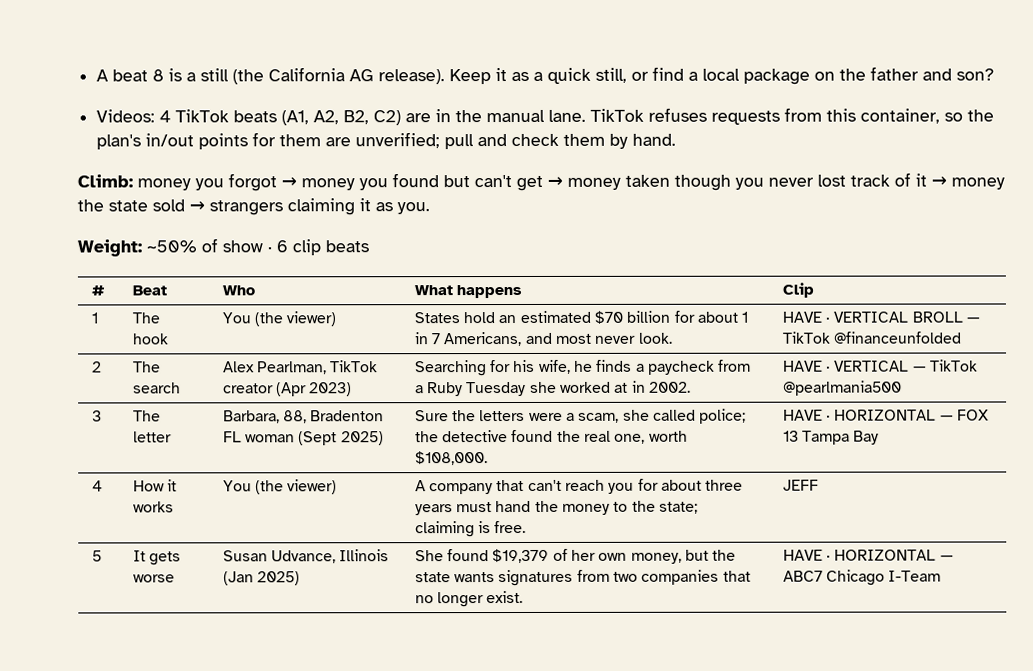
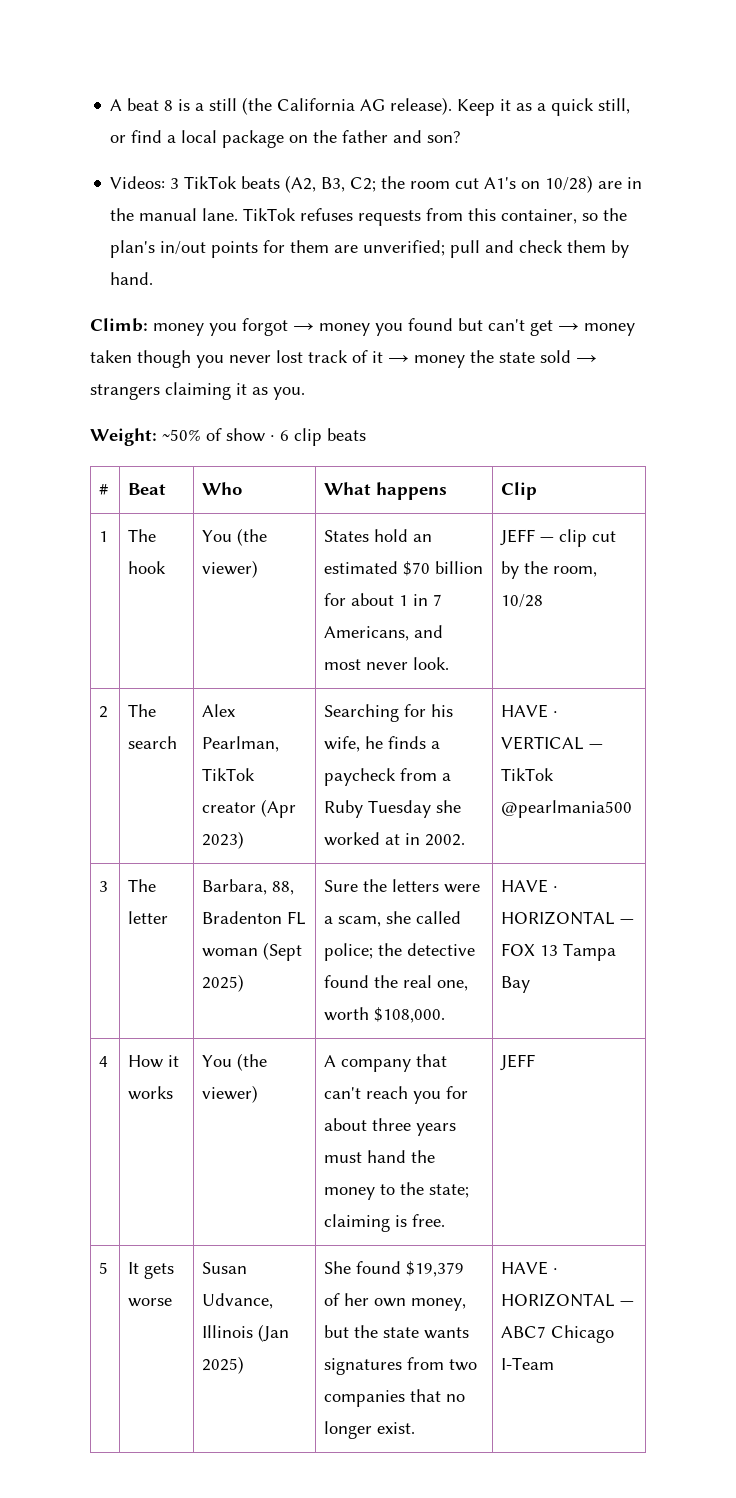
[159,110,172,123] 4 -> [170,178,180,189] 3
[281,110,402,126] (A1, A2, B2, C2) -> [285,175,594,193] (A2, B3, C2; the room cut A1's on 10/28)
[781,311,980,323] [781,331,962,344] HAVE · VERTICAL BROLL — TikTok @financeunfolded -> [500,529,617,547] [501,561,598,579] [501,594,544,608] JEFF — clip cut by the room, 10/28

